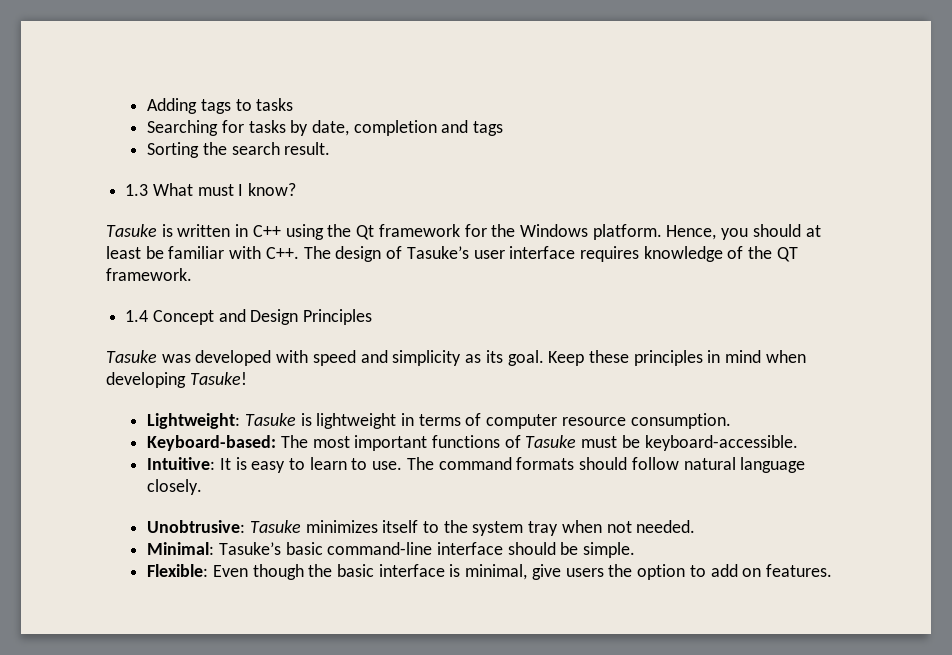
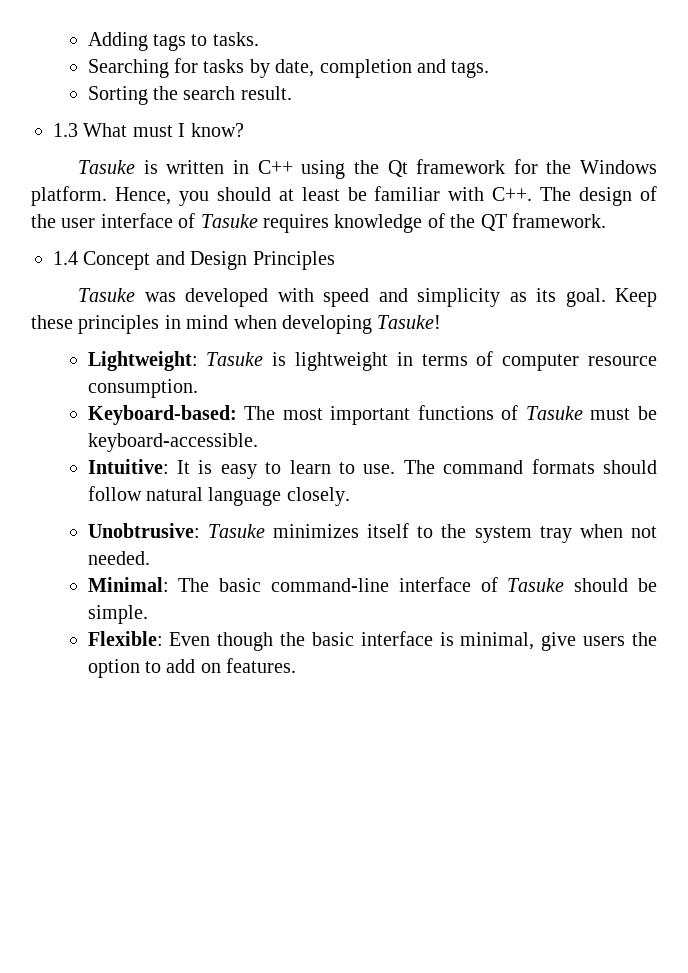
[256,98,294,111] tasks -> [212,32,259,46] tasks.
[473,121,504,136] tags -> [451,61,490,78] tags.
[406,246,469,259] Tasuke’s -> [31,214,56,228] the
(576, 252) none -> [178,213,258,228] of Tasuke
[218,542,281,555] Tasuke’s -> [178,578,210,592] The
(504, 548) none -> [480,577,565,592] of Tasuke

